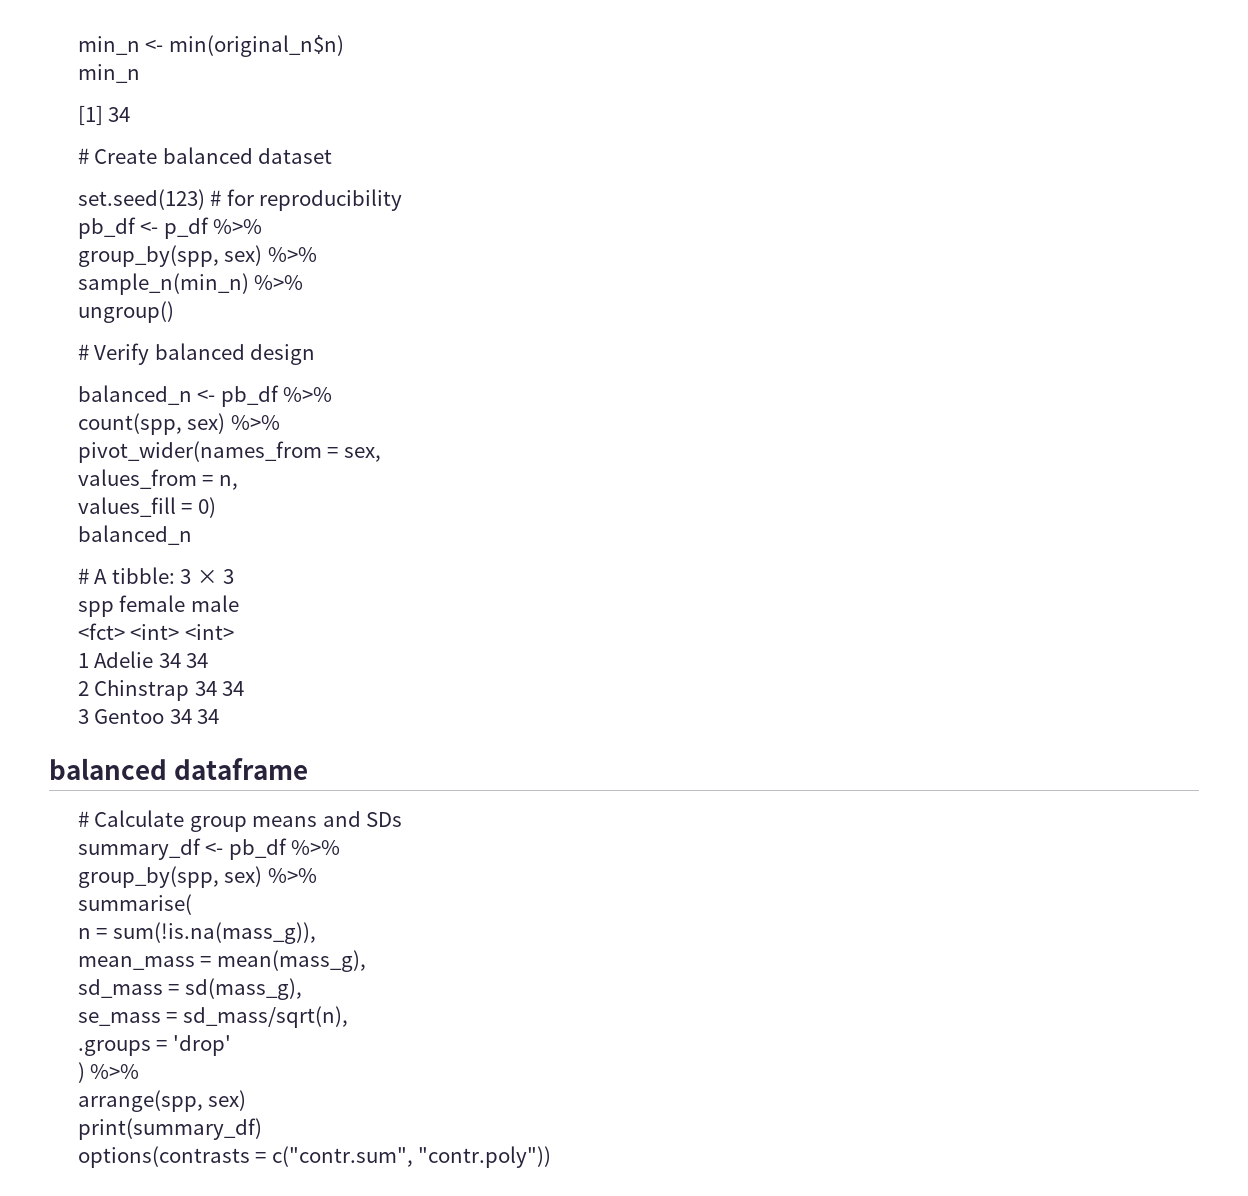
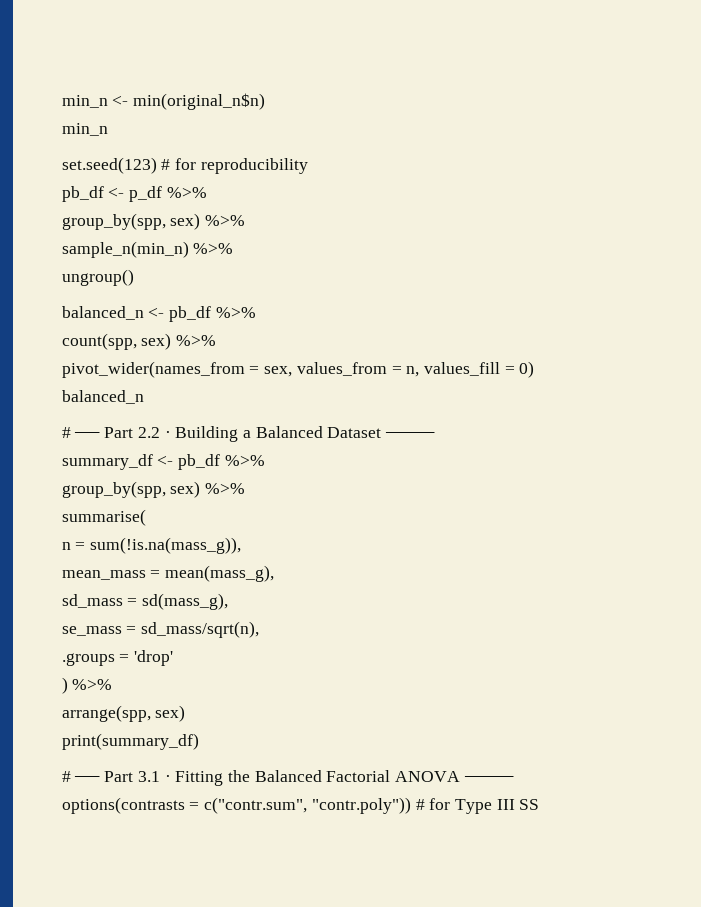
[77,105,131,126] [77,147,333,164] // [1] 34 // # Create balanced dataset -> (108, 129) none
[77,343,316,365] // # Verify balanced design -> (134, 277) none
(381, 454) // -> (293, 371) none
(238, 482) // -> (420, 371) none
[94,567,235,584] [77,595,239,617] [77,623,234,640] [77,651,209,668] [77,680,245,701] [77,709,220,724] [49,758,309,780] [77,810,403,832] A tibble: 3 × 3 // spp female male // <fct> <int> <int> // 1 Adelie 34 34 // 2 Chinstrap 34 34 // 3 Gentoo 34 34 // balanced dataframe // # Calculate group means and SDs -> [74,426,436,442] ── Part 2.2 · Building a Balanced Dataset ────
(262, 1129) none -> [61,770,514,786] // # ── Part 3.1 · Fitting the Balanced Factorial ANOVA ────
(552, 1157) none -> [415,798,540,814] # for Type III SS

